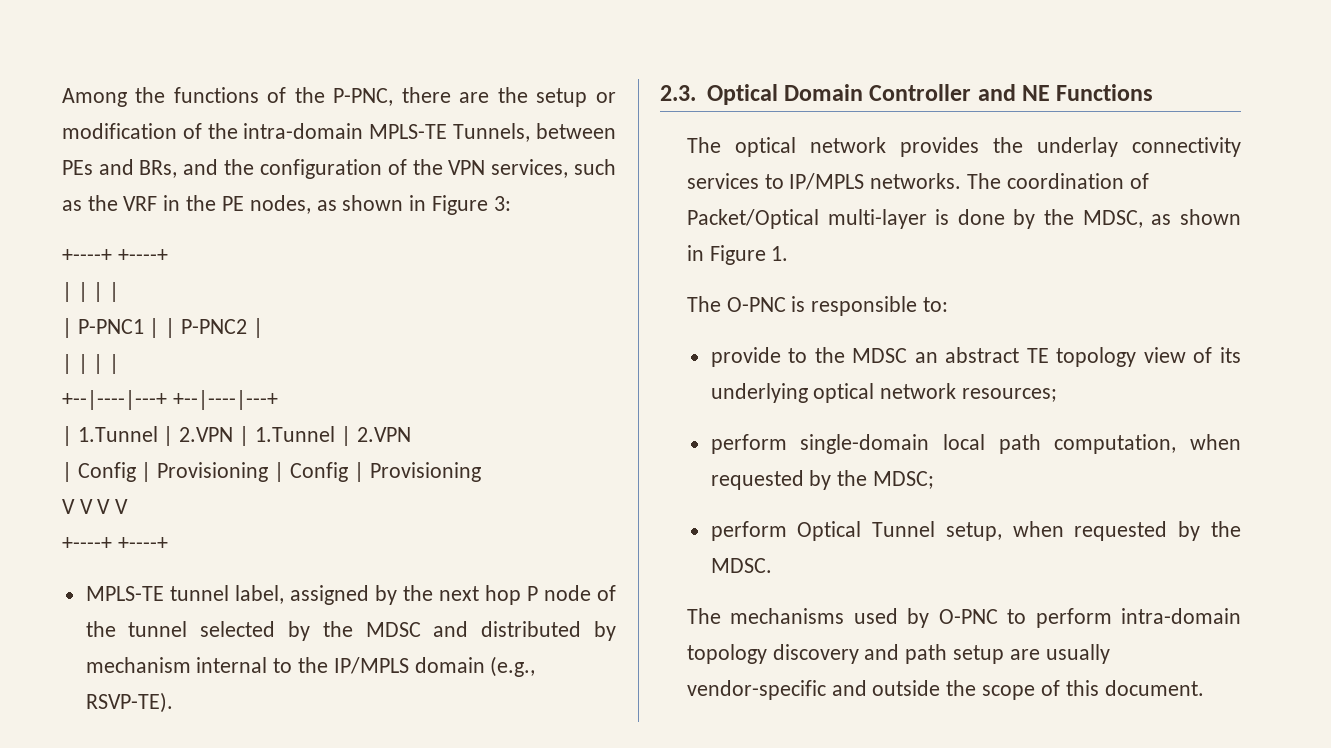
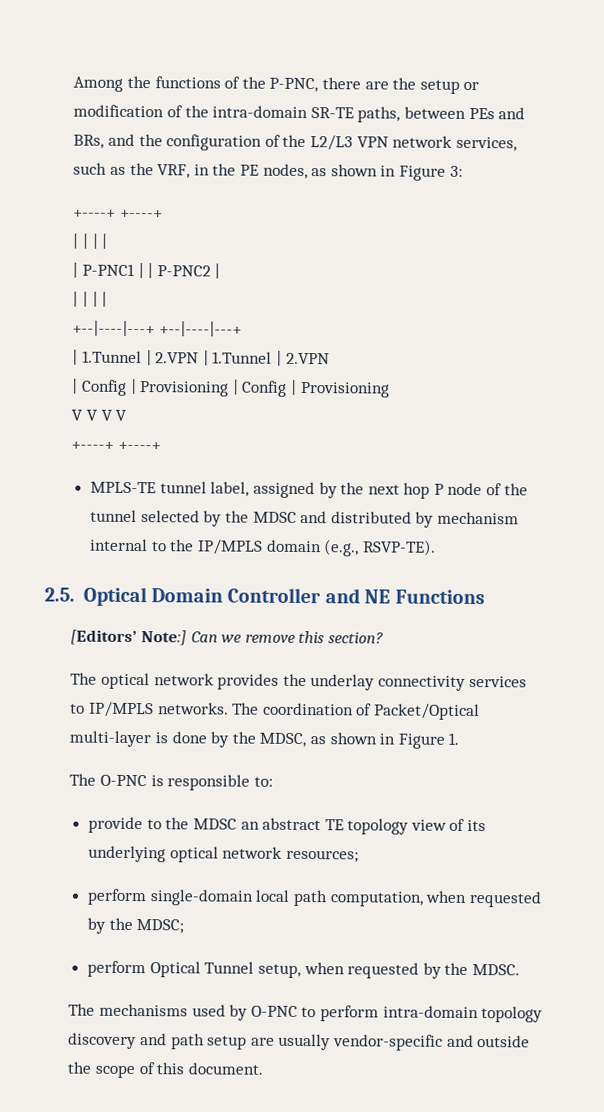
[369,123,531,142] MPLS-TE Tunnels, -> [310,106,401,123] SR-TE paths,
[448,160,486,175] VPN -> [310,135,453,151] L2/L3 VPN network
[123,196,158,211] VRF -> [157,164,191,179] VRF,
[660,85,696,101] 2.3. -> [44,587,75,602] 2.5.
(1154, 92) none -> [70,629,385,646] // [Editors’ Note:] Can we remove this section?

